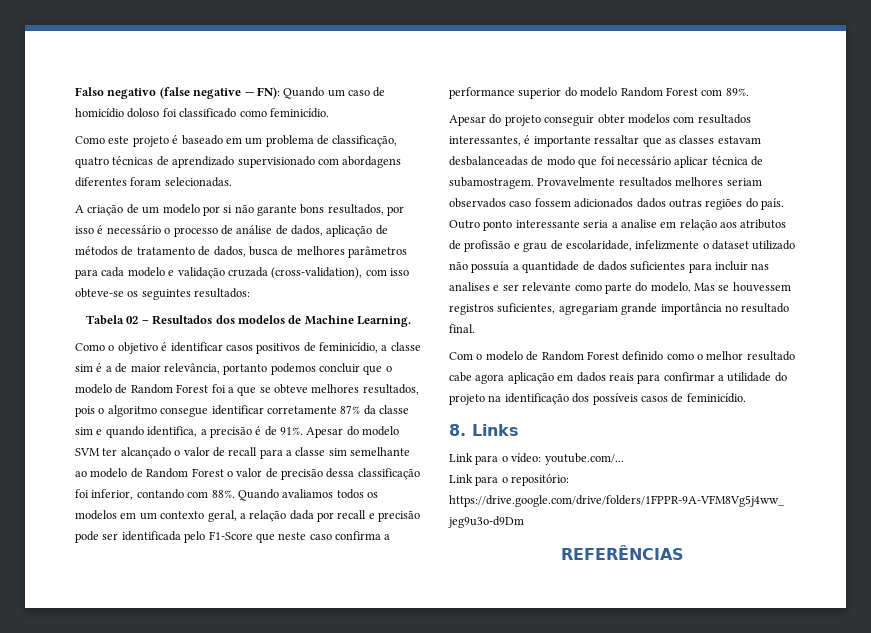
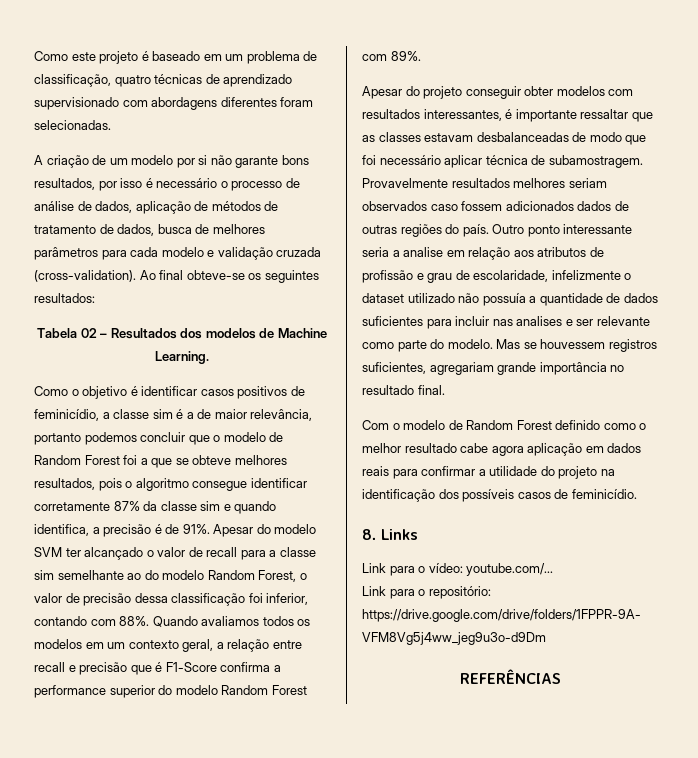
[75,87,386,99] [75,108,329,118] Falso negativo (false negative — FN): Quando um caso de homicídio doloso foi classificado como feminicídio. // -> (34, 56) none
[271,267,409,279] (cross-validation), com isso -> [34,270,184,282] (cross-validation). Ao final
[90,468,224,478] modelo de Random Forest -> [144,570,297,582] do modelo Random Forest,
[289,510,334,522] dada por -> [272,640,302,649] entre
[75,531,332,543] pode ser identificada pelo F1-Score que neste caso -> [130,662,217,675] que é F1-Score
(666, 203) none -> [614,201,629,211] de

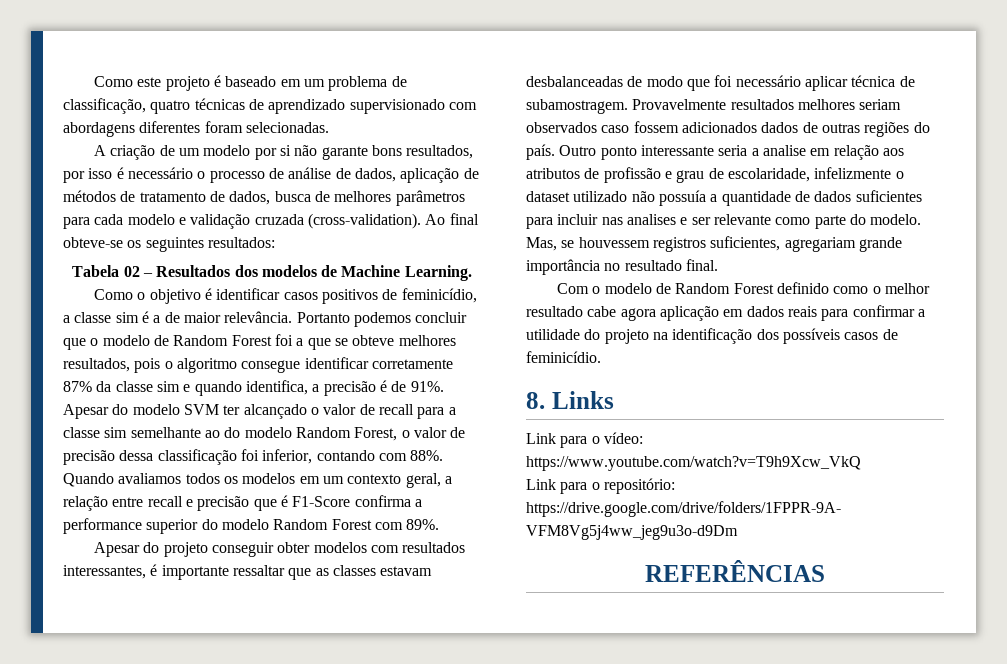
[250,409,313,421] [34,433,81,445] relevância, portanto -> [224,311,350,323] relevância. Portanto
[496,339,521,349] Mas -> [526,237,557,251] Mas,
[466,563,554,576] youtube.com/... -> [526,456,861,471] https://www.youtube.com/watch?v=T9h9Xcw_VkQ

